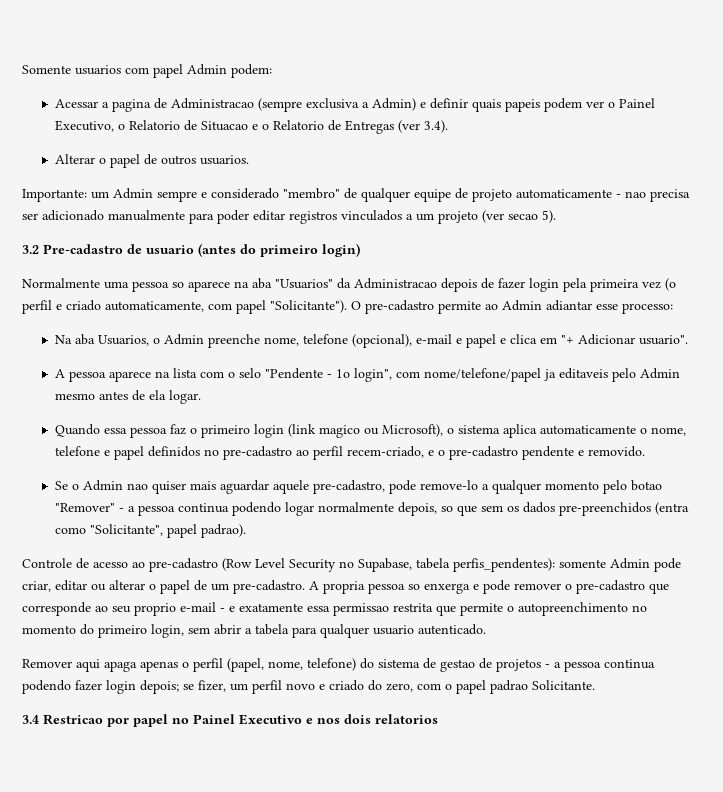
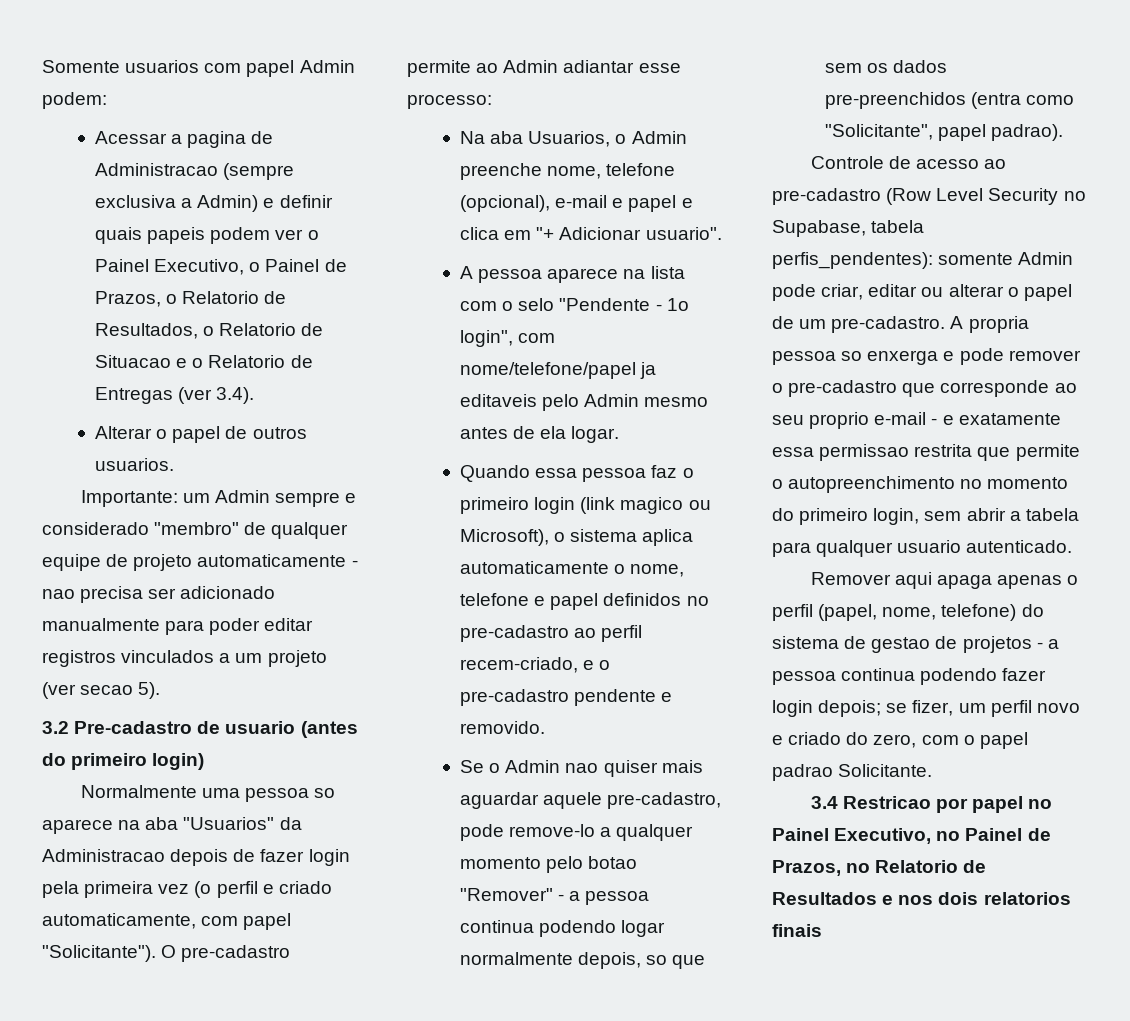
(125, 127) none -> [265,259,347,272] [94,291,287,307] [94,323,215,339] Painel de Prazos, o Relatorio de Resultados, o
[239,714,302,725] Executivo -> [834,828,1051,844] [772,860,987,876] [772,892,877,905] Executivo, no Painel de Prazos, no Relatorio de Resultados
(438, 719) none -> [772,924,822,937] finais

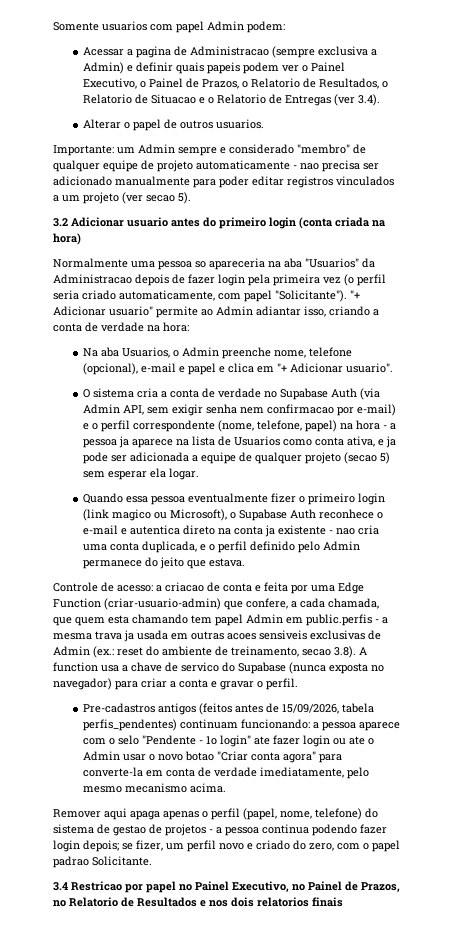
[74,721,358,738] [42,753,205,770] Pre-cadastro de usuario (antes do primeiro login) -> [71,217,385,229] [53,233,81,245] Adicionar usuario antes do primeiro login (conta criada na hora)
[42,819,113,834] aparece -> [209,258,265,270] apareceria
[262,884,274,894] e -> [53,290,79,300] seria
[161,945,291,962] O pre-cadastro -> [350,290,360,299] [53,306,153,316] "+ Adicionar usuario"
[638,63,681,73] [407,94,492,109] esse processo: -> [304,306,379,317] [53,322,189,332] isso, criando a conta de verdade na hora:
[459,266,685,283] [459,298,689,311] [459,330,556,347] [459,362,657,379] [459,394,709,411] [459,426,536,439] A pessoa aparece na lista com o selo "Pendente - 1o login", com nome/telefone/papel ja editaveis pelo Admin mesmo antes de -> [82,388,380,400] [82,404,396,416] [82,420,396,432] [82,436,396,448] [82,452,390,464] [82,471,147,480] O sistema cria a conta de verdade no Supabase Auth (via Admin API, sem exigir senha nem confirmacao por e-mail) e o perfil correspondente (nome, telefone, papel) na hora - a pessoa ja aparece na lista de Usuarios como conta ativa, e ja pode ser adicionada a equipe de qualquer projeto (secao 5) sem esperar
[651,465,678,478] faz -> [187,493,296,503] eventualmente fizer
[570,529,694,546] [459,561,685,577] [459,593,709,610] [459,625,643,642] [459,657,611,673] [459,689,673,706] [459,721,545,734] [459,760,703,777] [459,792,722,809] [459,824,694,841] [459,856,638,873] [459,888,650,905] [459,920,666,937] [459,952,706,969] [824,60,948,73] [824,92,1075,109] [824,124,1064,141] [810,156,1006,169] [772,188,1086,205] [772,220,925,237] [772,252,1074,269] [772,284,1072,301] [772,316,1029,333] [772,348,1081,365] [772,380,1077,397] [772,412,1061,429] [772,444,1080,461] [772,476,1069,493] [772,508,1079,525] [772,540,1073,557] sistema aplica automaticamente o nome, telefone e papel definidos no pre-cadastro ao perfil recem-criado, e o pre-cadastro pendente e removido. // Se o Admin nao quiser mais aguardar aquele pre-cadastro, pode remove-lo a qualquer momento pelo botao "Remover" - a pessoa continua podendo logar normalmente depois, so que sem os dados pre-preenchidos (entra como "Solicitante", papel padrao). // Controle de acesso ao pre-cadastro (Row Level Security no Supabase, tabela perfis_pendentes): somente Admin pode criar, editar ou alterar o papel de um pre-cadastro. A propria pessoa so enxerga e pode remover o pre-cadastro que corresponde ao seu proprio e-mail - e exatamente essa permissao restrita que permite o autopreenchimento no momento do primeiro login, sem abrir a tabela para qualquer usuario autenticado. -> [238,509,383,521] [82,525,379,537] [82,541,360,553] [82,557,245,569] [53,582,364,594] [53,598,379,610] [53,614,388,626] [53,630,381,642] [53,646,367,658] [53,662,384,674] [53,678,298,690] [82,703,374,715] [82,719,400,731] [82,735,374,747] [82,751,342,763] [82,767,369,779] [82,783,226,793] Supabase Auth reconhece o e-mail e autentica direto na conta ja existente - nao cria uma conta duplicada, e o perfil definido pelo Admin permanece do jeito que estava. // Controle de acesso: a criacao de conta e feita por uma Edge Function (criar-usuario-admin) que confere, a cada chamada, que quem esta chamando tem papel Admin em public.perfis - a mesma trava ja usada em outras acoes sensiveis exclusivas de Admin (ex.: reset do ambiente de treinamento, secao 3.8). A function usa a chave de servico do Supabase (nunca exposta no navegador) para criar a conta e gravar o perfil. // Pre-cadastros antigos (feitos antes de 15/09/2026, tabela perfis_pendentes) continuam funcionando: a pessoa aparece com o selo "Pendente - 1o login" ate fazer login ou ate o Admin usar o novo botao "Criar conta agora" para converte-la em conta de verdade imediatamente, pelo mesmo mecanismo acima.

